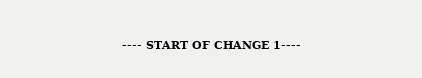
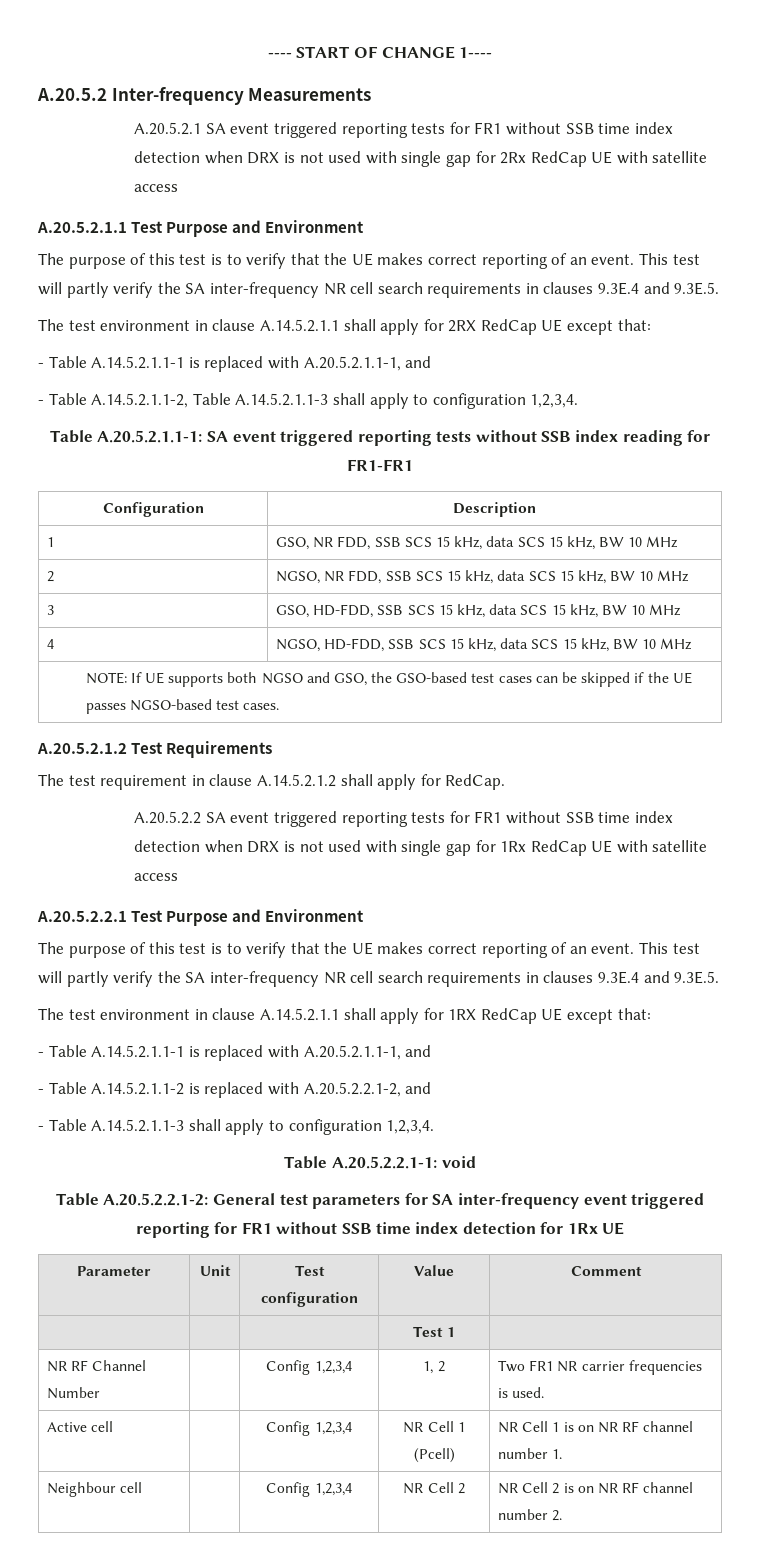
(301, 45) none -> [37,87,372,105] [134,122,673,138] [134,151,708,167] [134,184,179,192] [37,220,365,237] [38,253,700,269] [38,282,720,298] [38,319,651,335] [38,356,432,372] [38,393,579,409] [49,430,711,446] [347,459,413,471] [102,502,204,517] [453,502,536,517] [47,537,55,547] [276,536,679,550] [47,571,55,582] [276,570,690,584] [47,605,55,615] [276,604,682,618] [47,639,55,649] [276,638,693,652] [85,672,692,687] [85,699,280,714] [37,741,273,758] [38,774,506,790] [134,811,673,827] [134,840,708,856] [134,873,179,881] [37,909,365,926] [38,942,700,958] [38,971,720,987] [38,1008,651,1024] [38,1045,432,1061] [38,1082,432,1098] [38,1119,435,1135] [284,1156,476,1169] [55,1193,705,1209] [135,1222,625,1238] [77,1266,151,1276] [199,1265,231,1276] [294,1265,325,1276] [260,1292,358,1307] [414,1265,454,1276] [570,1266,642,1276] [413,1326,455,1337] [47,1360,147,1372] [47,1387,101,1399] [266,1360,352,1375] [423,1361,445,1374] [498,1360,702,1375] [498,1387,545,1398] [47,1421,114,1432] [266,1421,352,1436] [403,1421,465,1433] [413,1448,455,1463] [498,1421,694,1433] [498,1448,563,1459] [47,1482,143,1497] [266,1482,352,1497] [403,1482,465,1494] [498,1482,694,1494] [498,1509,563,1521] // A.20.5.2 Inter-frequency Measurements // A.20.5.2.1 SA event triggered reporting tests for FR1 without SSB time index detection when DRX is not used with single gap for 2Rx RedCap UE with satellite access // A.20.5.2.1.1 Test Purpose and Environment // The purpose of this test is to verify that the UE makes correct reporting of an event. This test will partly verify the SA inter-frequency NR cell search requirements in clauses 9.3E.4 and 9.3E.5. // The test environment in clause A.14.5.2.1.1 shall apply for 2RX RedCap UE except that: // - Table A.14.5.2.1.1-1 is replaced with A.20.5.2.1.1-1, and // - Table A.14.5.2.1.1-2, Table A.14.5.2.1.1-3 shall apply to configuration 1,2,3,4. // Table A.20.5.2.1.1-1: SA event triggered reporting tests without SSB index reading for FR1-FR1 // Configuration | Description // 1 | GSO, NR FDD, SSB SCS 15 kHz, data SCS 15 kHz, BW 10 MHz // 2 | NGSO, NR FDD, SSB SCS 15 kHz, data SCS 15 kHz, BW 10 MHz // 3 | GSO, HD-FDD, SSB SCS 15 kHz, data SCS 15 kHz, BW 10 MHz // 4 | NGSO, HD-FDD, SSB SCS 15 kHz, data SCS 15 kHz, BW 10 MHz // NOTE: If UE supports both NGSO and GSO, the GSO-based test cases can be skipped if the UE passes NGSO-based test cases. // A.20.5.2.1.2 Test Requirements // The test requirement in clause A.14.5.2.1.2 shall apply for RedCap. // A.20.5.2.2 SA event triggered reporting tests for FR1 without SSB time index detection when DRX is not used with single gap for 1Rx RedCap UE with satellite access // A.20.5.2.2.1 Test Purpose and Environment // The purpose of this test is to verify that the UE makes correct reporting of an event. This test will partly verify the SA inter-frequency NR cell search requirements in clauses 9.3E.4 and 9.3E.5. // The test environment in clause A.14.5.2.1.1 shall apply for 1RX RedCap UE except that: // - Table A.14.5.2.1.1-1 is replaced with A.20.5.2.1.1-1, and // - Table A.14.5.2.1.1-2 is replaced with A.20.5.2.2.1-2, and // - Table A.14.5.2.1.1-3 shall apply to configuration 1,2,3,4. // Table A.20.5.2.2.1-1: void // Table A.20.5.2.2.1-2: General test parameters for SA inter-frequency event triggered reporting for FR1 without SSB time index detection for 1Rx UE // Parameter | Unit | Test configuration | Value | Comment // | | | Test 1 | // NR RF Channel Number | | Config 1,2,3,4 | 1, 2 | Two FR1 NR carrier frequencies is used. // Active cell | | Config 1,2,3,4 | NR Cell 1 (Pcell) | NR Cell 1 is on NR RF channel number 1. // Neighbour cell | | Config 1,2,3,4 | NR Cell 2 | NR Cell 2 is on NR RF channel number 2.

